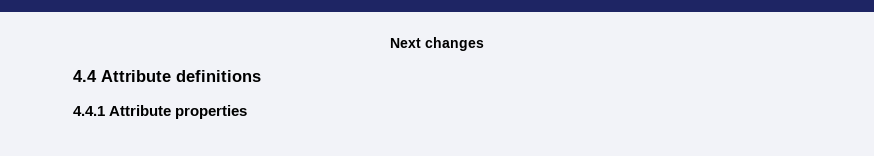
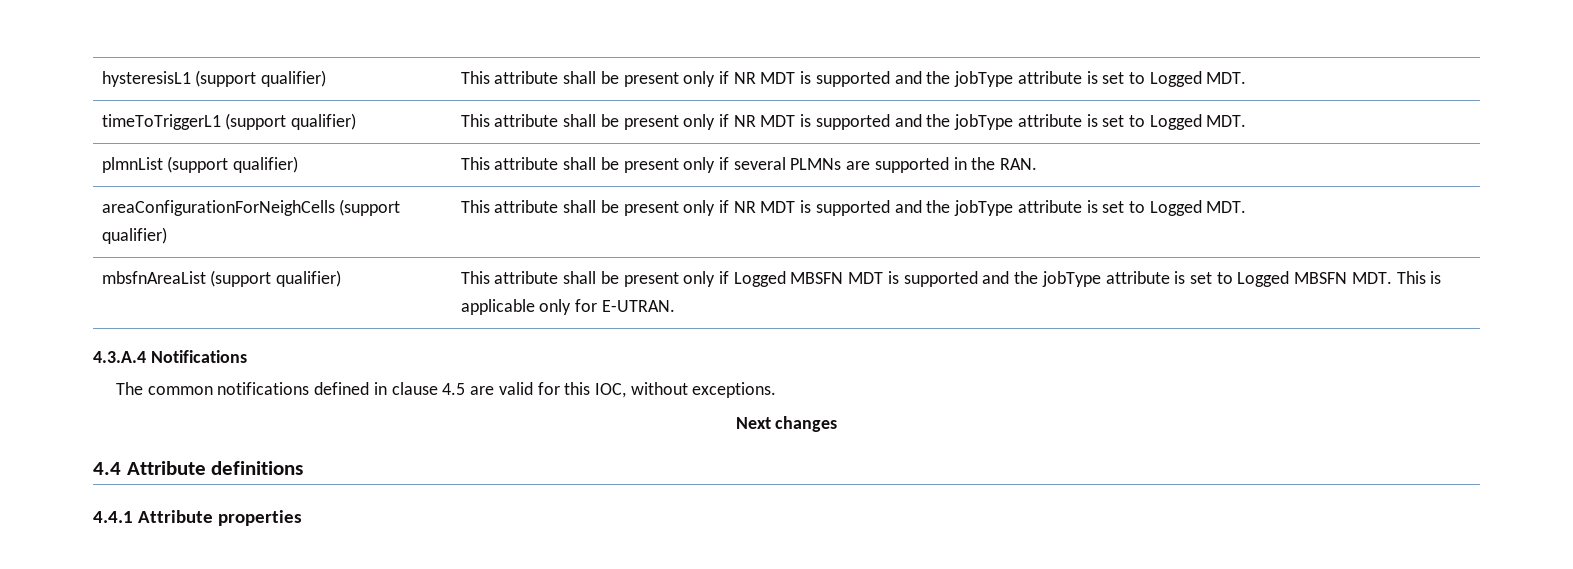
(390, 43) none -> [101,70,327,87] [460,71,1247,87] [101,113,357,130] [460,114,1247,130] [101,156,299,173] [460,157,1038,173] [101,199,401,216] [101,227,167,244] [460,200,1247,216] [101,270,342,287] [460,271,1442,287] [460,299,675,315] [93,350,247,363] [116,382,777,398] hysteresisL1 (support qualifier) | This attribute shall be present only if NR MDT is supported and the jobType attribute is set to Logged MDT. // timeToTriggerL1 (support qualifier) | This attribute shall be present only if NR MDT is supported and the jobType attribute is set to Logged MDT. // plmnList (support qualifier) | This attribute shall be present only if several PLMNs are supported in the RAN. // areaConfigurationForNeighCells (support qualifier) | This attribute shall be present only if NR MDT is supported and the jobType attribute is set to Logged MDT. // mbsfnAreaList (support qualifier) | This attribute shall be present only if Logged MBSFN MDT is supported and the jobType attribute is set to Logged MBSFN MDT. This is applicable only for E-UTRAN. // 4.3.A.4 Notifications // The common notifications defined in clause 4.5 are valid for this IOC, without exceptions. //

